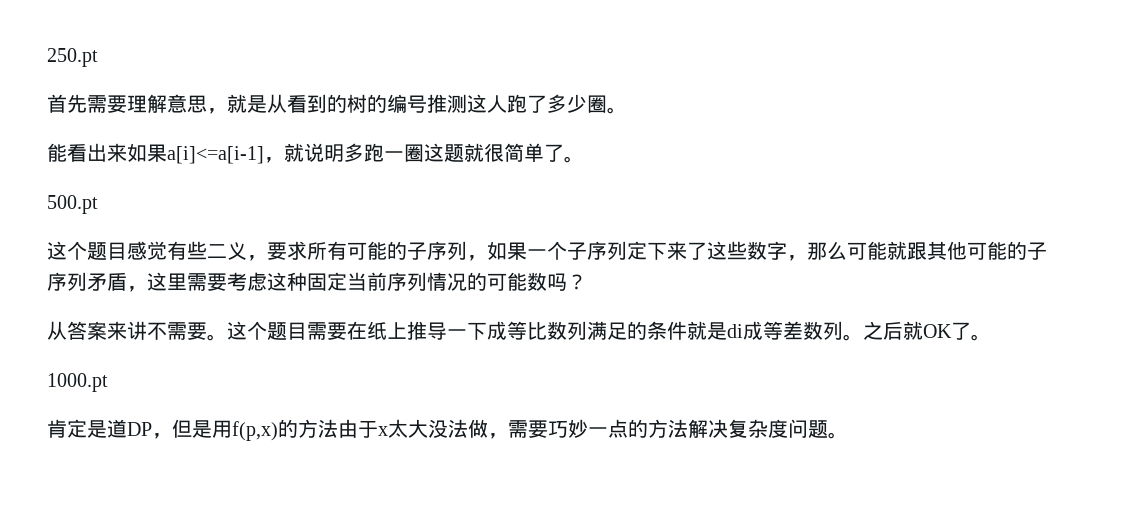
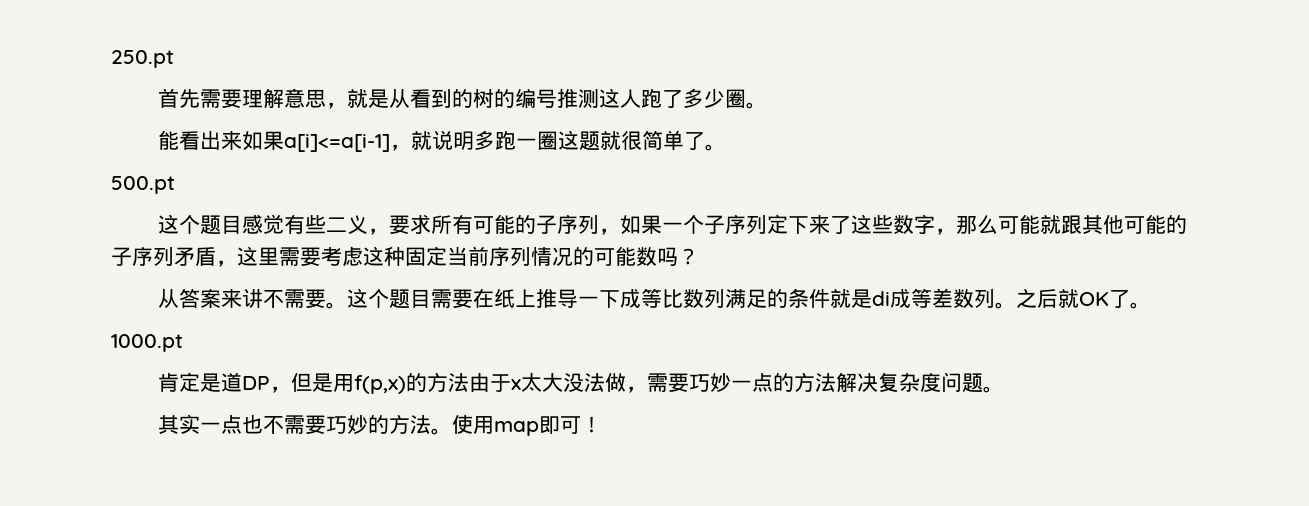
(848, 435) none -> [157,414,602,436] // 其实一点也不需要巧妙的方法。使用map即可！

